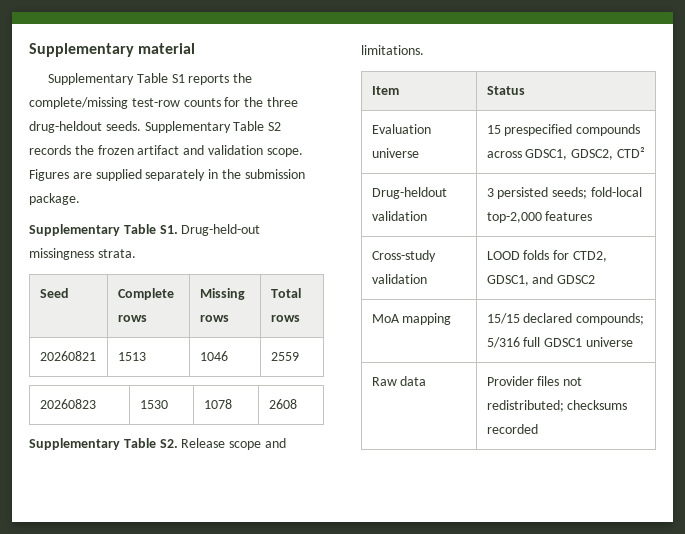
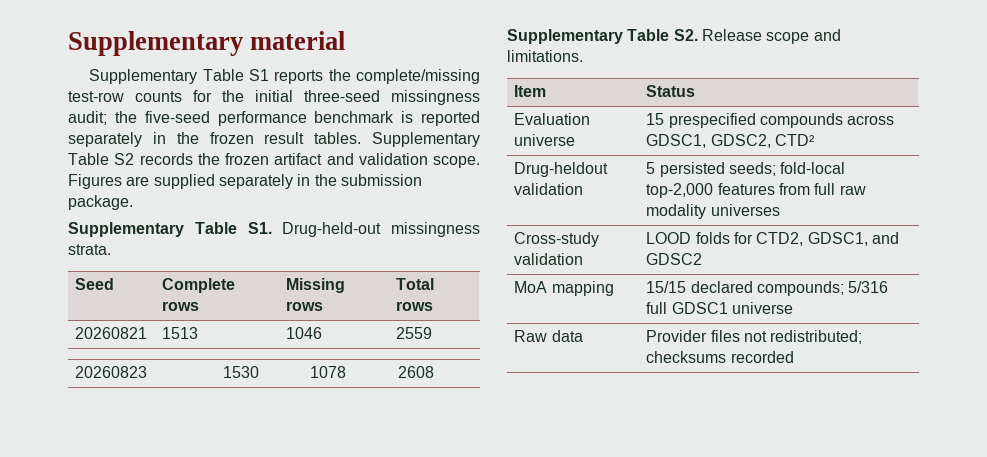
[266,97,298,107] [29,121,141,133] three drug-heldout seeds. -> [255,90,480,105] [68,111,480,126] [68,132,362,147] initial three-seed missingness audit; the five-seed performance benchmark is reported separately in the frozen result tables.
[486,188,494,197] 3 -> [646,162,656,174] 5
(593, 216) none -> [779,183,866,195] [646,204,780,219] from full raw modality universes

